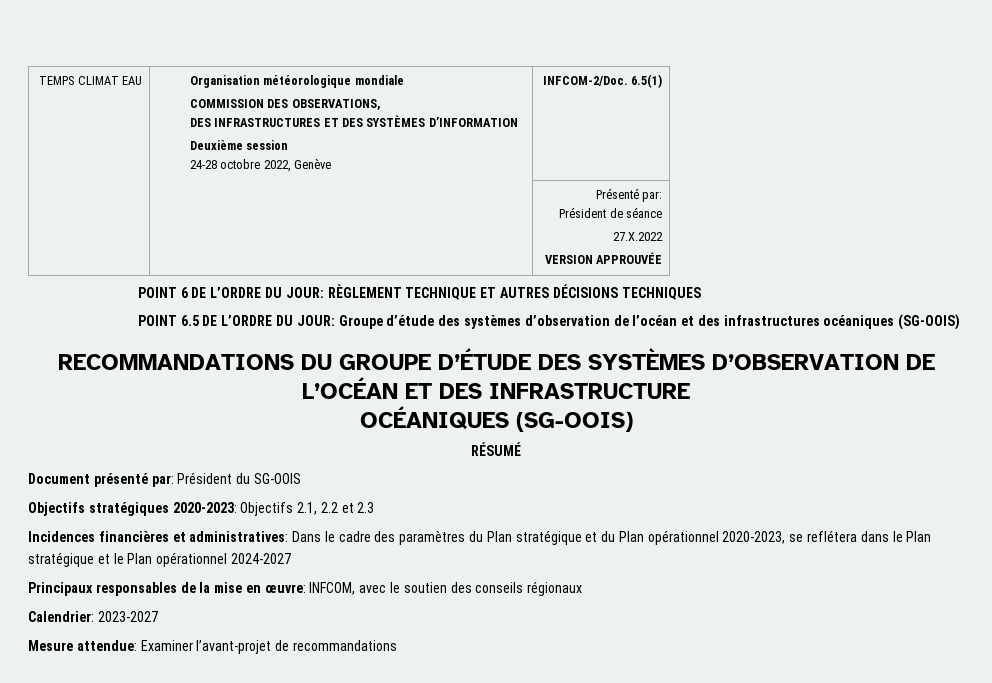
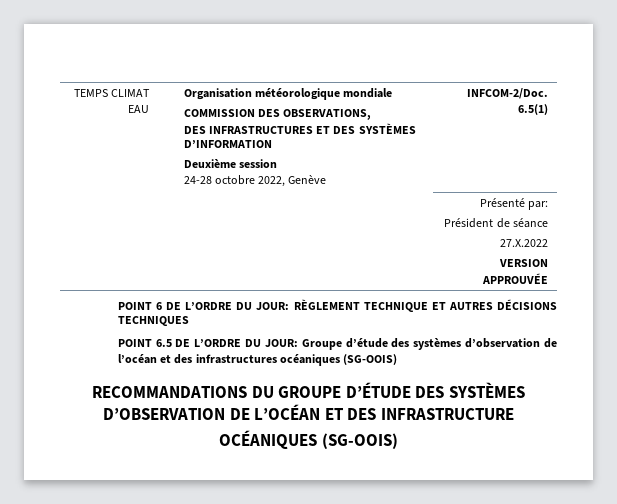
[471,442,521,456] [28,472,301,487] [28,502,375,516] [28,530,932,545] [28,552,291,567] [28,581,583,596] [28,611,158,622] [28,640,397,654] // RÉSUMÉ // Document présenté par: Président du SG-OOIS // Objectifs stratégiques 2020-2023: Objectifs 2.1, 2.2 et 2.3 // Incidences financières et administratives: Dans le cadre des paramètres du Plan stratégique et du Plan opérationnel 2020-2023, se reflétera dans le Plan stratégique et le Plan opérationnel 2024-2027 // Principaux responsables de la mise en œuvre: INFCOM, avec le soutien des conseils régionaux // Calendrier: 2023-2027 // Mesure attendue: Examiner l’avant-projet de recommandations -> (398, 441) none

